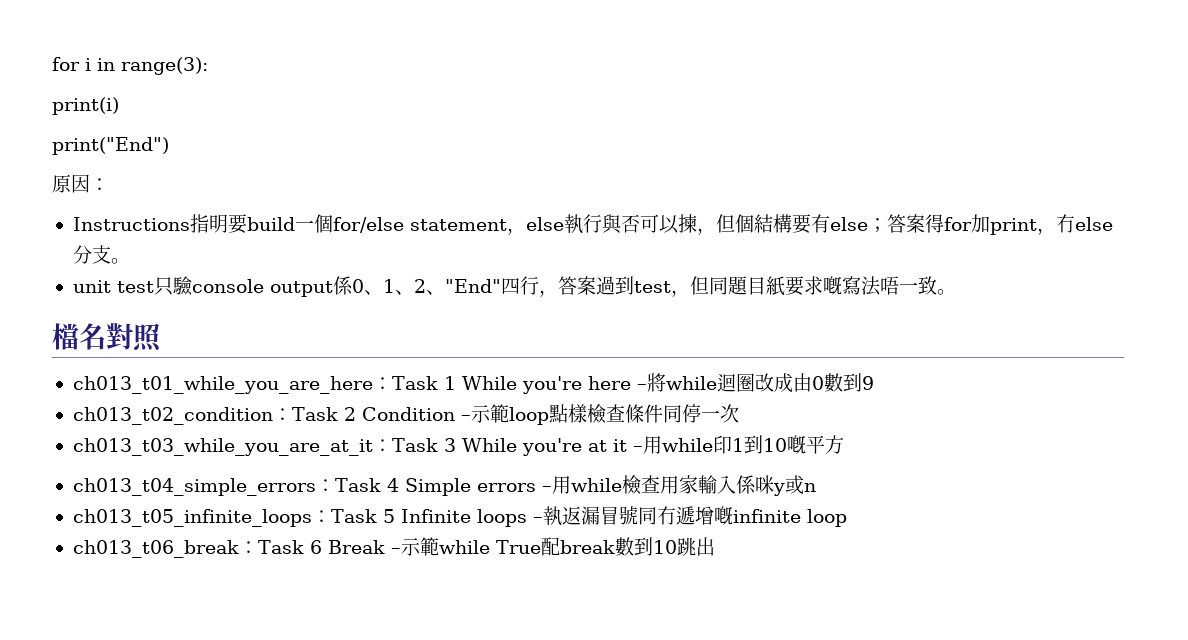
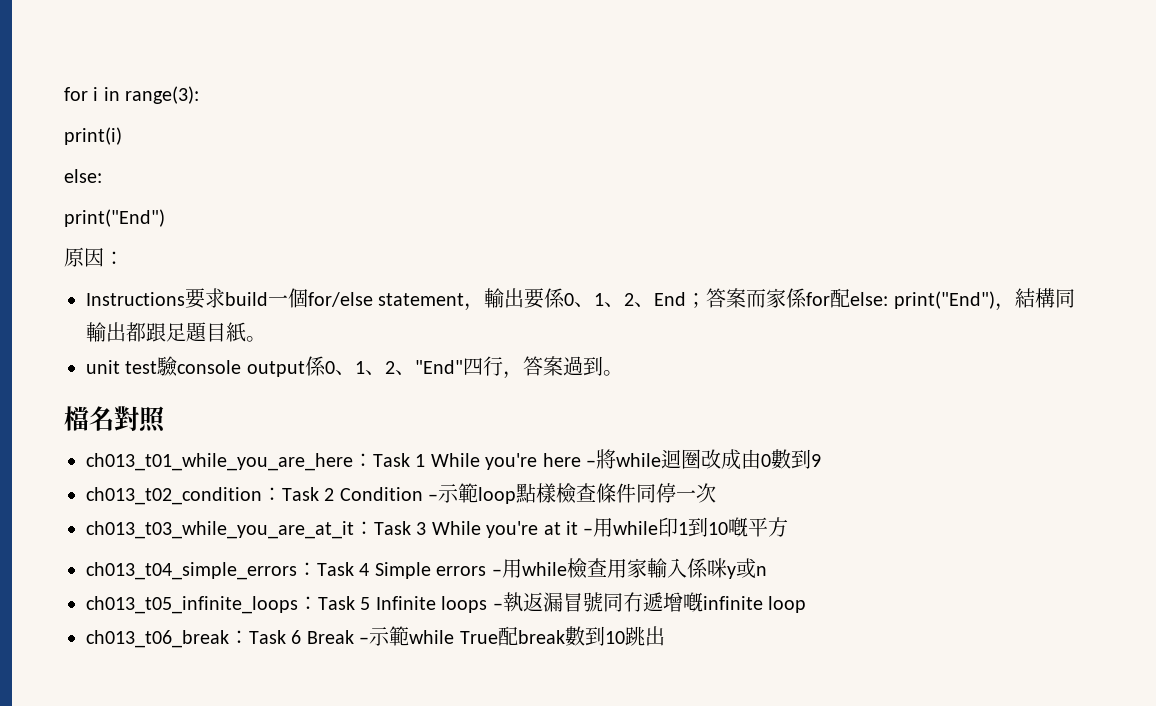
(119, 106) none -> [64,169,102,183] // else:
[189,214,247,234] 指明要 -> [185,288,225,309] 要求
[525,214,1113,235] [72,245,111,264] else執行與否可以揀，但個結構要有else；答案得for加print，冇else分支 -> [484,288,1075,311] [86,322,246,342] 輸出要係0、1、2、End；答案而家係for配else: print("End")，結構同輸出都跟足題目紙
[153,277,173,296] 只 -> (158, 367) none
[633,276,937,297] test，但同題目紙要求嘅寫法唔一致 -> (603, 366) none

